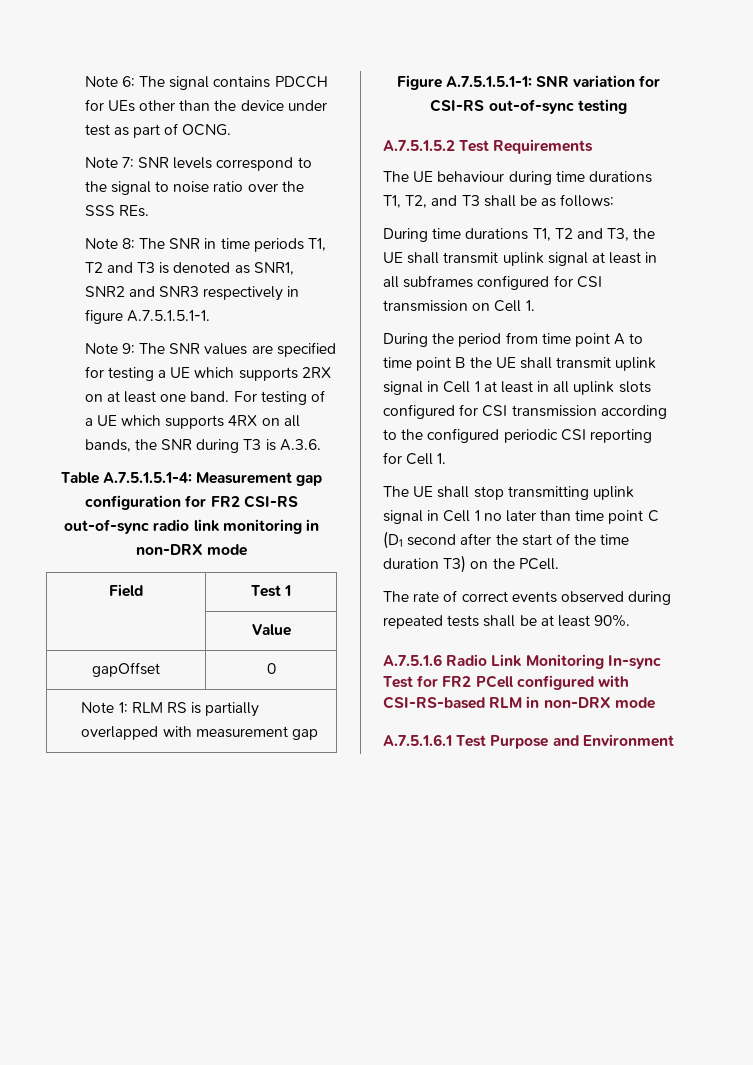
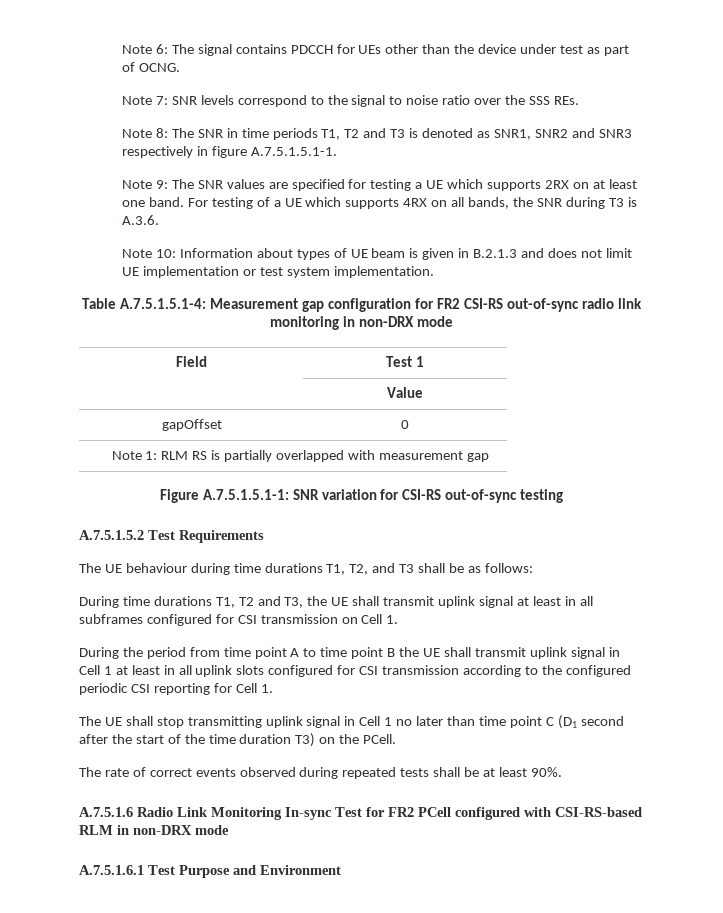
(321, 445) none -> [122,248,632,260] [122,266,434,278] // Note 10: Information about types of UE beam is given in B.2.1.3 and does not limit UE implementation or test system implementation.

